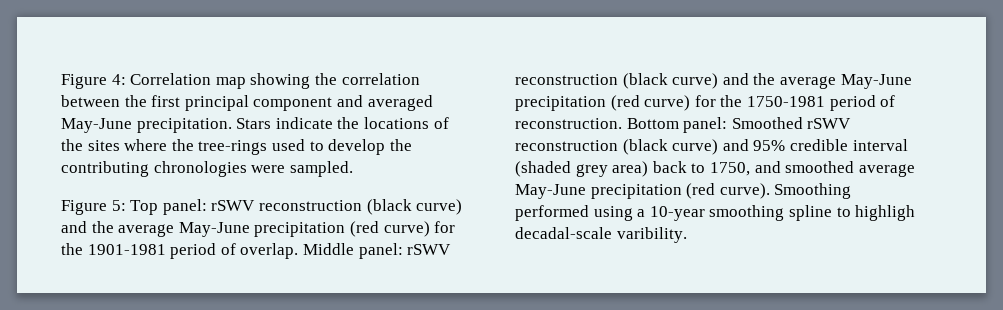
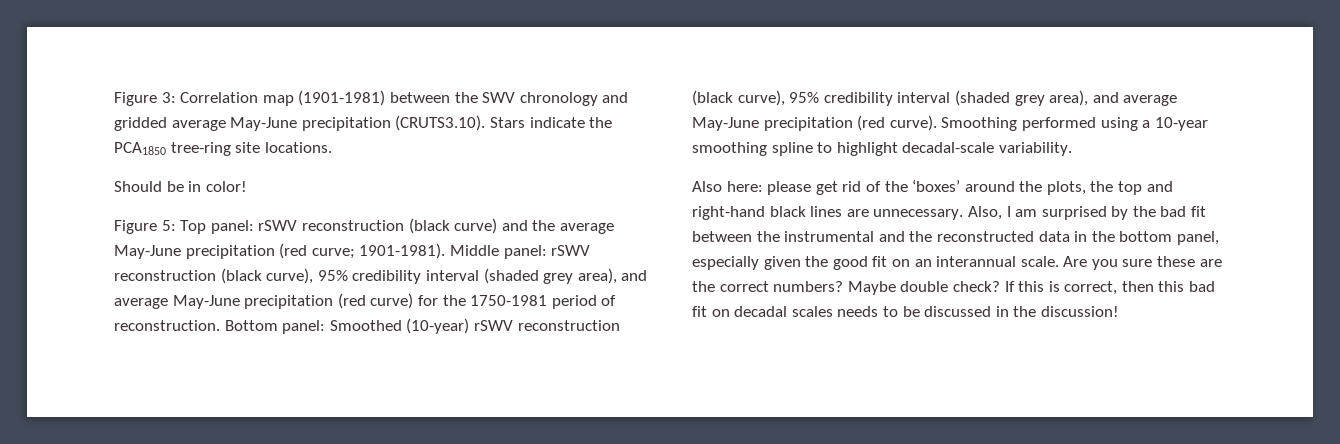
[61,74,126,89] Figure 4: -> [114,92,176,106] Figure 3:
[250,73,420,89] [61,95,433,111] [61,117,449,133] [61,139,412,155] [61,161,353,177] showing the correlation between the first principal component and averaged May-June precipitation. Stars indicate the locations of the sites where the tree-rings used to develop the contributing chronologies were sampled. -> [298,90,629,106] [114,115,613,131] [114,142,332,156] [114,181,247,192] (1901-1981) between the SWV chronology and gridded average May-June precipitation (CRUTS3.10). Stars indicate the PCA1850 tree-ring site locations. // Should be in color!
[383,221,456,237] [61,243,299,259] curve) for the 1901-1981 period of overlap. -> [311,243,446,259] curve; 1901-1981).
[672,73,776,89] curve) and the -> [266,268,648,284] curve), 95% credibility interval (shaded grey area), and
[807,118,852,129] [515,139,908,155] [515,161,855,177] rSWV reconstruction (black curve) and 95% credible interval (shaded grey area) back to 1750, and smoothed -> [406,318,620,334] [692,90,1119,106] (10-year) rSWV reconstruction (black curve), 95% credibility interval (shaded grey area), and
[855,205,916,221] [515,227,687,243] highligh decadal-scale varibility. -> [836,142,1072,156] [692,179,1173,195] [692,206,1207,220] [692,231,1219,245] [692,256,1222,270] [692,281,1216,295] [692,306,1119,317] highlight decadal-scale variability. // Also here: please get rid of the ‘boxes’ around the plots, the top and right-hand black lines are unnecessary. Also, I am surprised by the bad fit between the instrumental and the reconstructed data in the bottom panel, especially given the good fit on an interannual scale. Are you sure these are the correct numbers? Maybe double check? If this is correct, then this bad fit on decadal scales needs to be discussed in the discussion!

